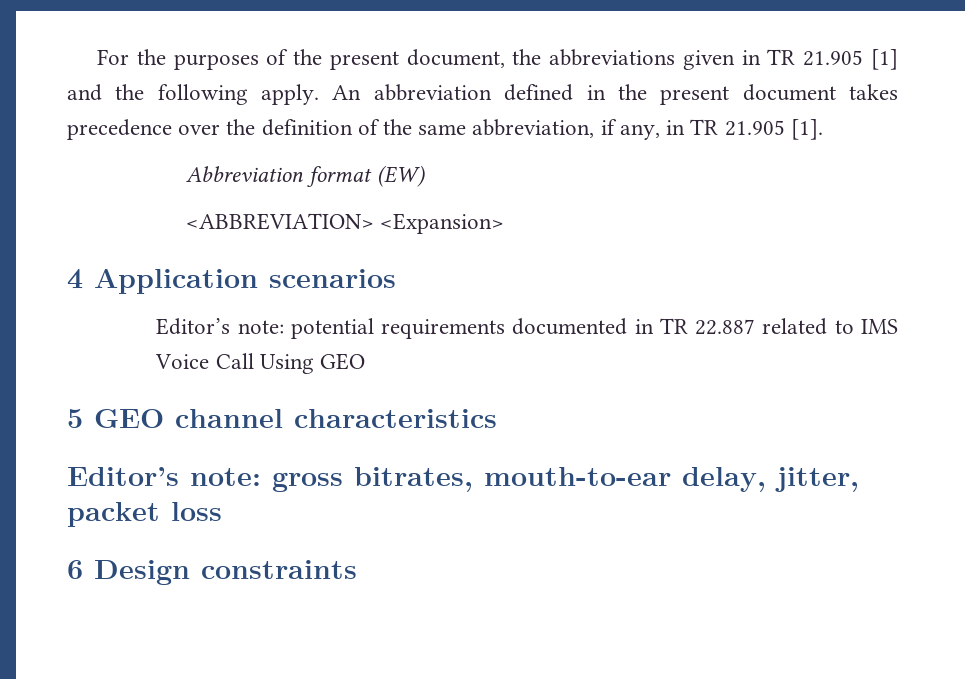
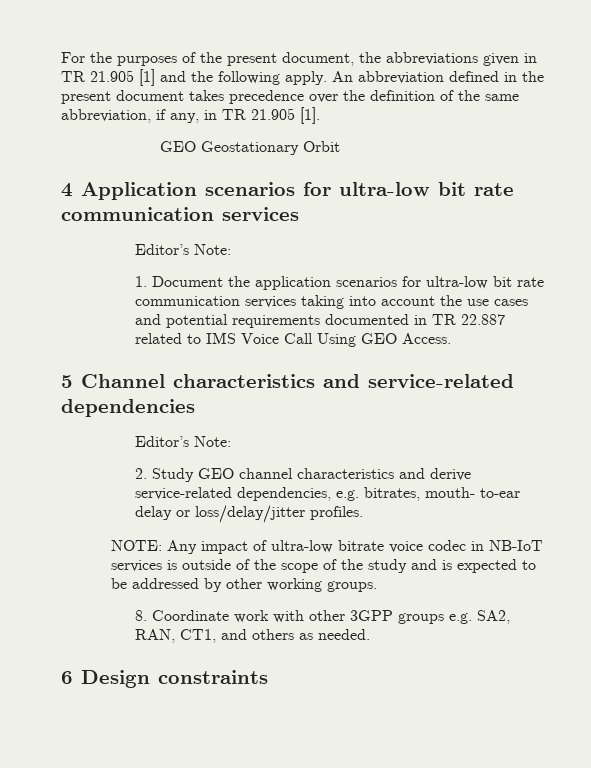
[186,165,425,187] [186,213,505,234] [67,269,396,294] [156,318,284,335] Abbreviation format (EW) // <ABBREVIATION> <Expansion> // 4 Application scenarios // Editor’s note: -> [160,141,341,155] [61,182,514,200] [61,207,299,221] [135,244,232,255] [135,276,545,290] [135,295,529,309] [135,314,162,325] GEO Geostationary Orbit // 4 Application scenarios for ultra-low bit rate communication services // Editor’s Note: // 1. Document the application scenarios for ultra-low bit rate communication services taking into account the use cases and
(366, 361) none -> [402,333,452,344] Access.
[94,409,497,428] [67,467,859,492] [67,502,222,527] GEO channel characteristics // Editor’s note: gross bitrates, mouth-to-ear delay, jitter, packet loss -> [81,374,514,388] [61,399,195,417] [135,436,232,447] [135,468,472,482] [135,487,521,501] [135,505,364,523] [110,540,543,554] [110,559,536,573] [110,578,377,592] [135,610,511,624] [135,629,371,643] Channel characteristics and service-related dependencies // Editor’s Note: // 2. Study GEO channel characteristics and derive service-related dependencies, e.g. bitrates, mouth- to-ear delay or loss/delay/jitter profiles. // NOTE: Any impact of ultra-low bitrate voice codec in NB-IoT services is outside of the scope of the study and is expected to be addressed by other working groups. // 8. Coordinate work with other 3GPP groups e.g. SA2, RAN, CT1, and others as needed.

